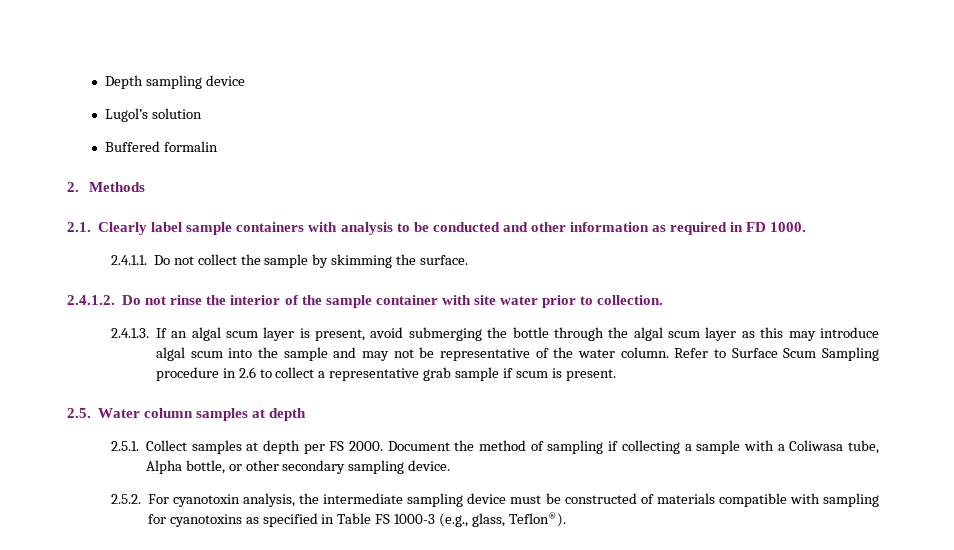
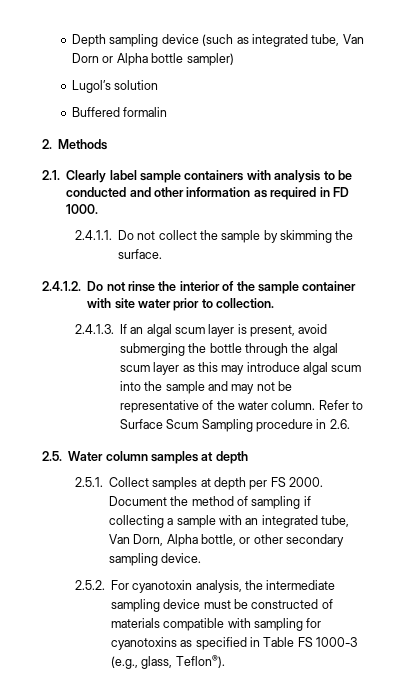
(245, 80) none -> [202,34,364,47] [72,53,234,66] (such as integrated tube, Van Dorn or Alpha bottle sampler)
[238,367,616,381] 2.6 to collect a representative grab sample if scum is present. -> [329,419,350,429] 2.6.
[777,440,879,454] a Coliwasa tube, -> [245,515,350,528] [108,534,164,546] an integrated tube, Van Dorn,

